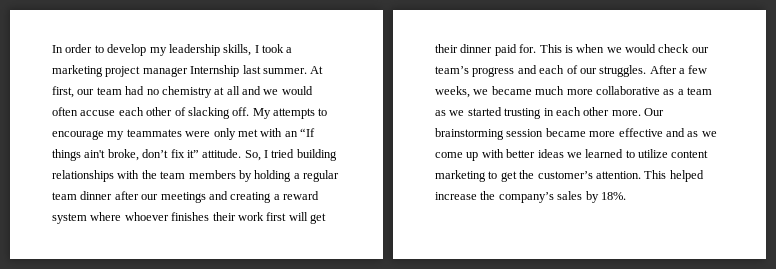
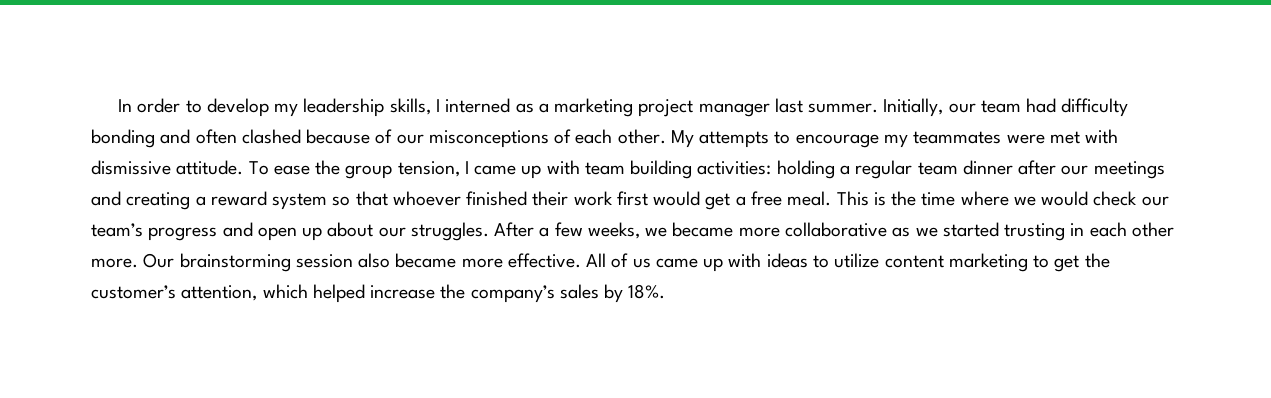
[262,44,284,53] took -> [445,98,534,113] interned as
[190,65,240,77] Internship -> (770, 110) none
[310,66,324,74] [52,86,74,98] At first, -> [883,98,944,117] Initially,
[146,86,313,98] [52,107,250,119] no chemistry at all and we would often accuse each other of slacking off. -> [1061,98,1129,117] [91,129,666,148] difficulty bonding and often clashed because of our misconceptions of each other.
[213,128,236,140] only -> (1045, 139) none
[284,128,315,137] [52,149,337,161] [52,170,252,182] an “If things ain't broke, don’t fix it” attitude. So, I tried building relationships with the team members by -> [91,160,772,179] dismissive attitude. To ease the group tension, I came up with team building activities:
[90,212,326,224] [435,44,605,56] where whoever finishes their work first will get their dinner paid for. This is when -> [332,191,1009,210] so that whoever finished their work first would get a free meal. This is the time where
[539,65,578,74] each of -> [257,222,374,241] open up about
[535,86,565,95] much -> (734, 229) none
[677,87,712,95] [435,110,446,116] a team as -> (911, 232) none
[545,128,717,137] [435,149,624,161] became more effective and as we come up with better ideas we learned -> [358,253,808,272] also became more effective. All of us came up with ideas
[595,170,667,179] attention. This -> [181,284,308,301] attention, which

